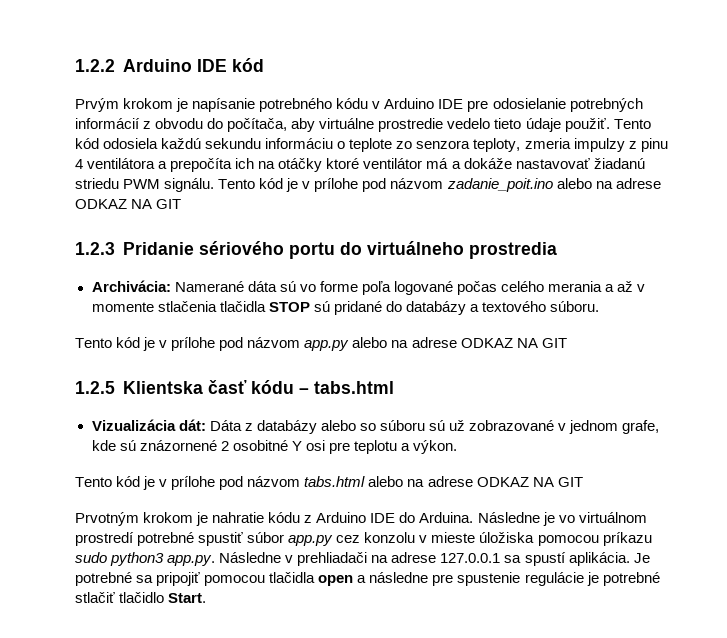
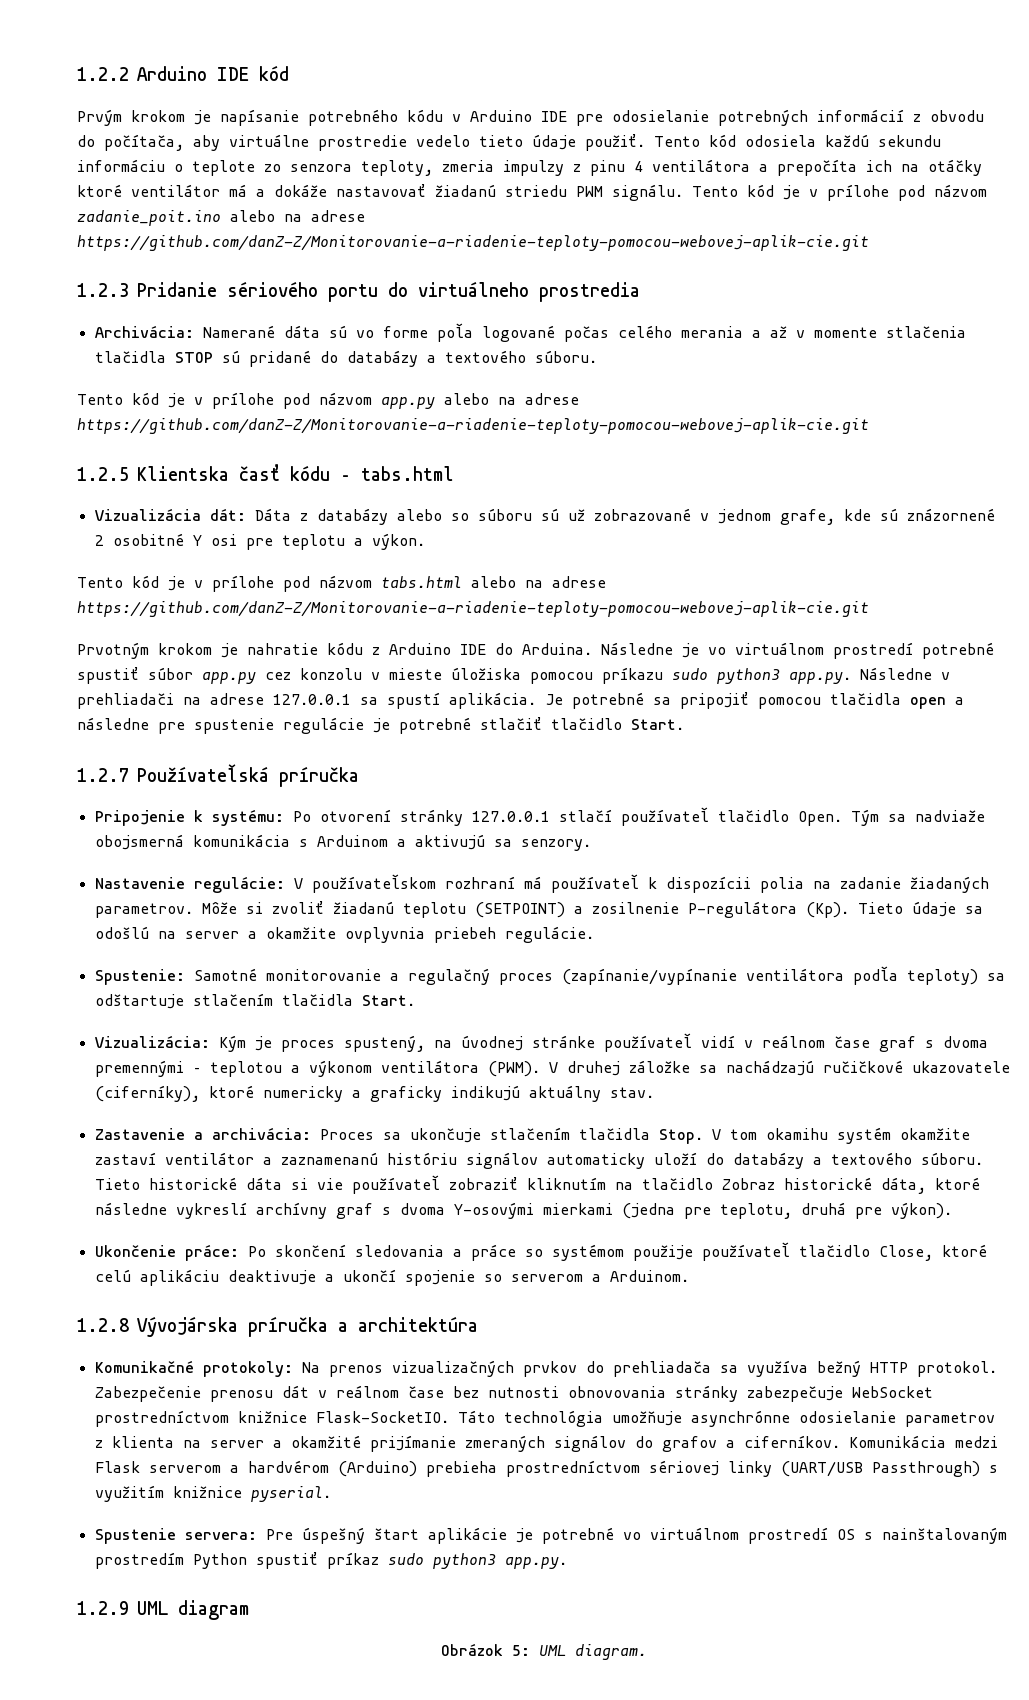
[75,199,182,209] ODKAZ NA GIT -> [77,235,869,251] https://github.com/danZ-Z/Monitorovanie-a-riadenie-teploty-pomocou-webovej-aplik-cie.git
[460,338,567,348] ODKAZ NA GIT -> [77,418,869,434] https://github.com/danZ-Z/Monitorovanie-a-riadenie-teploty-pomocou-webovej-aplik-cie.git
[476,477,583,487] ODKAZ NA GIT -> [77,601,869,617] https://github.com/danZ-Z/Monitorovanie-a-riadenie-teploty-pomocou-webovej-aplik-cie.git
(207, 598) none -> [77,764,359,787] [94,807,985,826] [94,834,591,851] [94,874,989,893] [94,901,983,918] [94,926,594,943] [94,966,1005,985] [94,993,415,1009] [94,1033,988,1052] [94,1060,1010,1077] [94,1085,654,1102] [94,1127,970,1144] [94,1152,983,1169] [94,1175,980,1194] [94,1202,952,1219] [94,1242,987,1261] [94,1269,689,1286] [77,1316,478,1337] [94,1360,997,1377] [94,1385,933,1402] [94,1410,995,1427] [94,1435,998,1452] [94,1460,998,1477] [94,1485,331,1502] [94,1527,1007,1544] [94,1552,567,1569] [77,1600,249,1620] [440,1643,647,1660] // 1.2.7 Používateľská príručka // Pripojenie k systému: Po otvorení stránky 127.0.0.1 stlačí používateľ tlačidlo Open. Tým sa nadviaže obojsmerná komunikácia s Arduinom a aktivujú sa senzory. // Nastavenie regulácie: V používateľskom rozhraní má používateľ k dispozícii polia na zadanie žiadaných parametrov. Môže si zvoliť žiadanú teplotu (SETPOINT) a zosilnenie P-regulátora (Kp). Tieto údaje sa odošlú na server a okamžite ovplyvnia priebeh regulácie. // Spustenie: Samotné monitorovanie a regulačný proces (zapínanie/vypínanie ventilátora podľa teploty) sa odštartuje stlačením tlačidla Start. // Vizualizácia: Kým je proces spustený, na úvodnej stránke používateľ vidí v reálnom čase graf s dvoma premennými – teplotou a výkonom ventilátora (PWM). V druhej záložke sa nachádzajú ručičkové ukazovatele (ciferníky), ktoré numericky a graficky indikujú aktuálny stav. // Zastavenie a archivácia: Proces sa ukončuje stlačením tlačidla Stop. V tom okamihu systém okamžite zastaví ventilátor a zaznamenanú históriu signálov automaticky uloží do databázy a textového súboru. Tieto historické dáta si vie používateľ zobraziť kliknutím na tlačidlo Zobraz historické dáta, ktoré následne vykreslí archívny graf s dvoma Y-osovými mierkami (jedna pre teplotu, druhá pre výkon). // Ukončenie práce: Po skončení sledovania a práce so systémom použije používateľ tlačidlo Close, ktoré celú aplikáciu deaktivuje a ukončí spojenie so serverom a Arduinom. // 1.2.8 Vývojárska príručka a architektúra // Komunikačné protokoly: Na prenos vizualizačných prvkov do prehliadača sa využíva bežný HTTP protokol. Zabezpečenie prenosu dát v reálnom čase bez nutnosti obnovovania stránky zabezpečuje WebSocket prostredníctvom knižnice Flask-SocketIO. Táto technológia umožňuje asynchrónne odosielanie parametrov z klienta na server a okamžité prijímanie zmeraných signálov do grafov a ciferníkov. Komunikácia medzi Flask serverom a hardvérom (Arduino) prebieha prostredníctvom sériovej linky (UART/USB Passthrough) s využitím knižnice pyserial. // Spustenie servera: Pre úspešný štart aplikácie je potrebné vo virtuálnom prostredí OS s nainštalovaným prostredím Python spustiť príkaz sudo python3 app.py. // 1.2.9 UML diagram // Obrázok 5: UML diagram.

